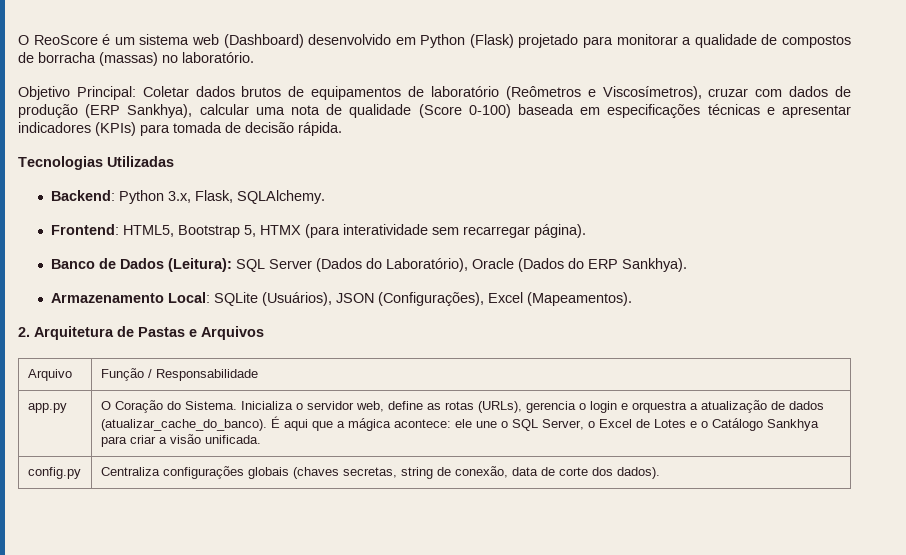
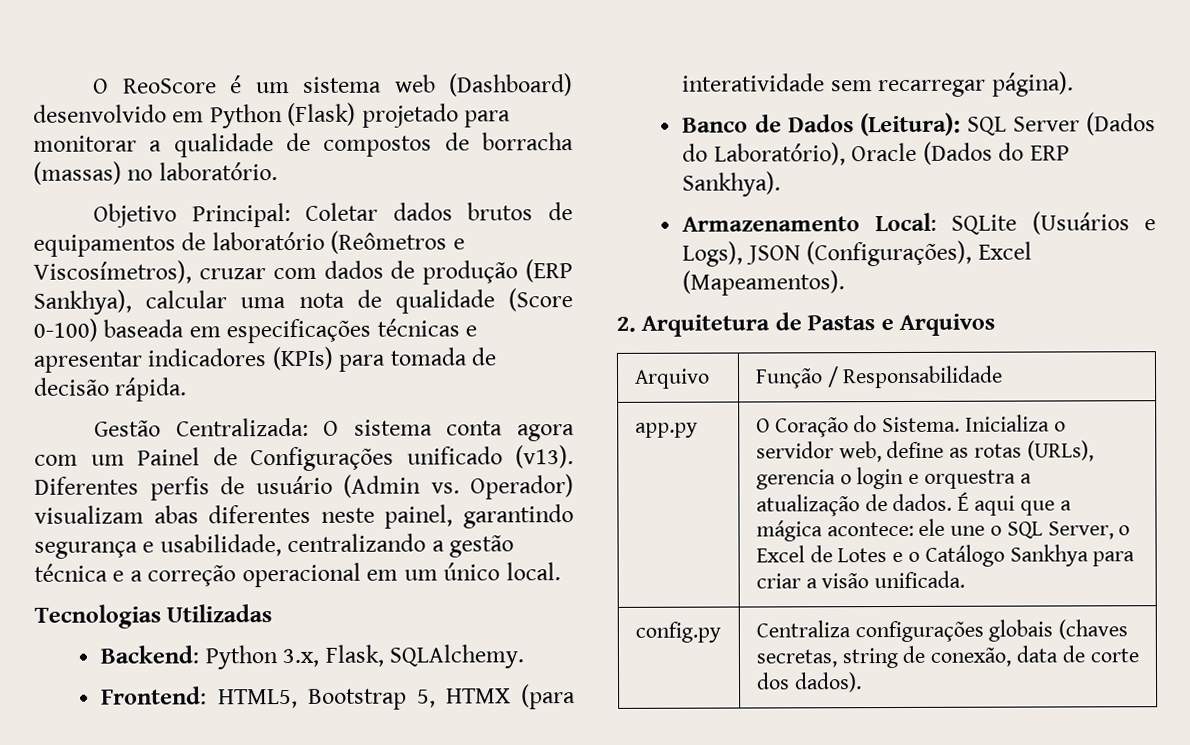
(342, 129) none -> [94,417,575,442] [34,445,574,472] [34,474,574,501] [34,504,575,529] [34,533,515,559] [34,562,561,588] // Gestão Centralizada: O sistema conta agora com um Painel de Configurações unificado (v13). Diferentes perfis de usuário (Admin vs. Operador) visualizam abas diferentes neste painel, garantindo segurança e usabilidade, centralizando a gestão técnica e a correção operacional em um único local.
[261,292,332,306] (Usuários), -> [1031,211,1156,235] [682,241,744,267] (Usuários e Logs),
[788,401,824,410] [100,419,267,431] dados (atualizar_cache_do_banco). -> [892,493,953,512] dados.

